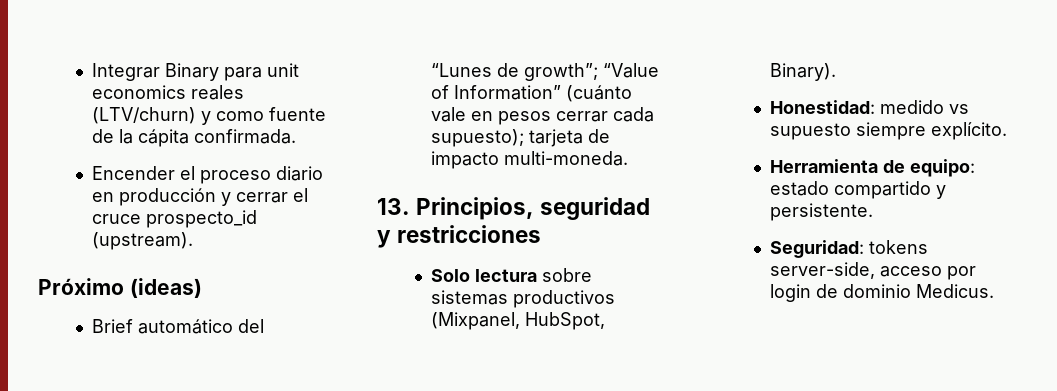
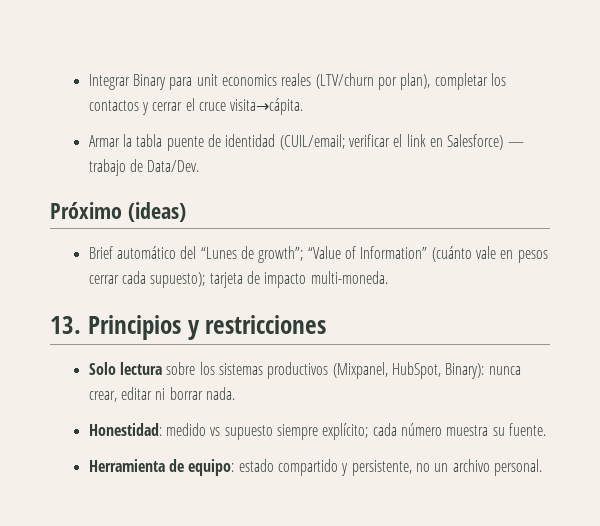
[92,107,327,125] [92,129,297,147] [92,166,324,184] [92,188,309,206] [92,210,258,228] [92,232,194,250] (LTV/churn) y como fuente de la cápita confirmada. // Encender el proceso diario en producción y cerrar el cruce prospecto_id (upstream). -> [315,73,506,90] [88,98,304,115] [88,134,524,151] [88,159,200,176] (LTV/churn por plan), completar los contactos y cerrar el cruce visita→cápita. // Armar la tabla puente de identidad (CUIL/email; verificar el link en Salesforce) — trabajo de Data/Dev.
[416,197,651,220] Principios, seguridad -> [87,315,181,340] Principios
(593, 275) none -> [199,362,215,375] los
[770,63,837,81] Binary). -> [445,363,521,379] [88,387,236,402] Binary): nunca crear, editar ni borrar nada.
[931,122,1008,140] explícito. -> [322,423,546,440] explícito; cada número muestra su fuente.
[770,203,874,221] [770,240,929,258] [770,262,977,280] [770,284,995,302] persistente. // Seguridad: tokens server-side, acceso por login de dominio Medicus. -> [351,459,542,476] persistente, no un archivo personal.

